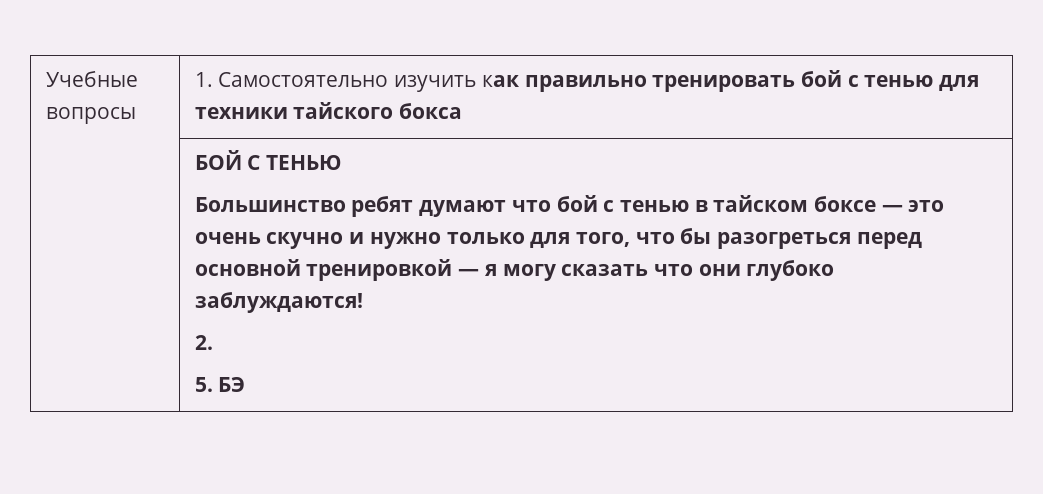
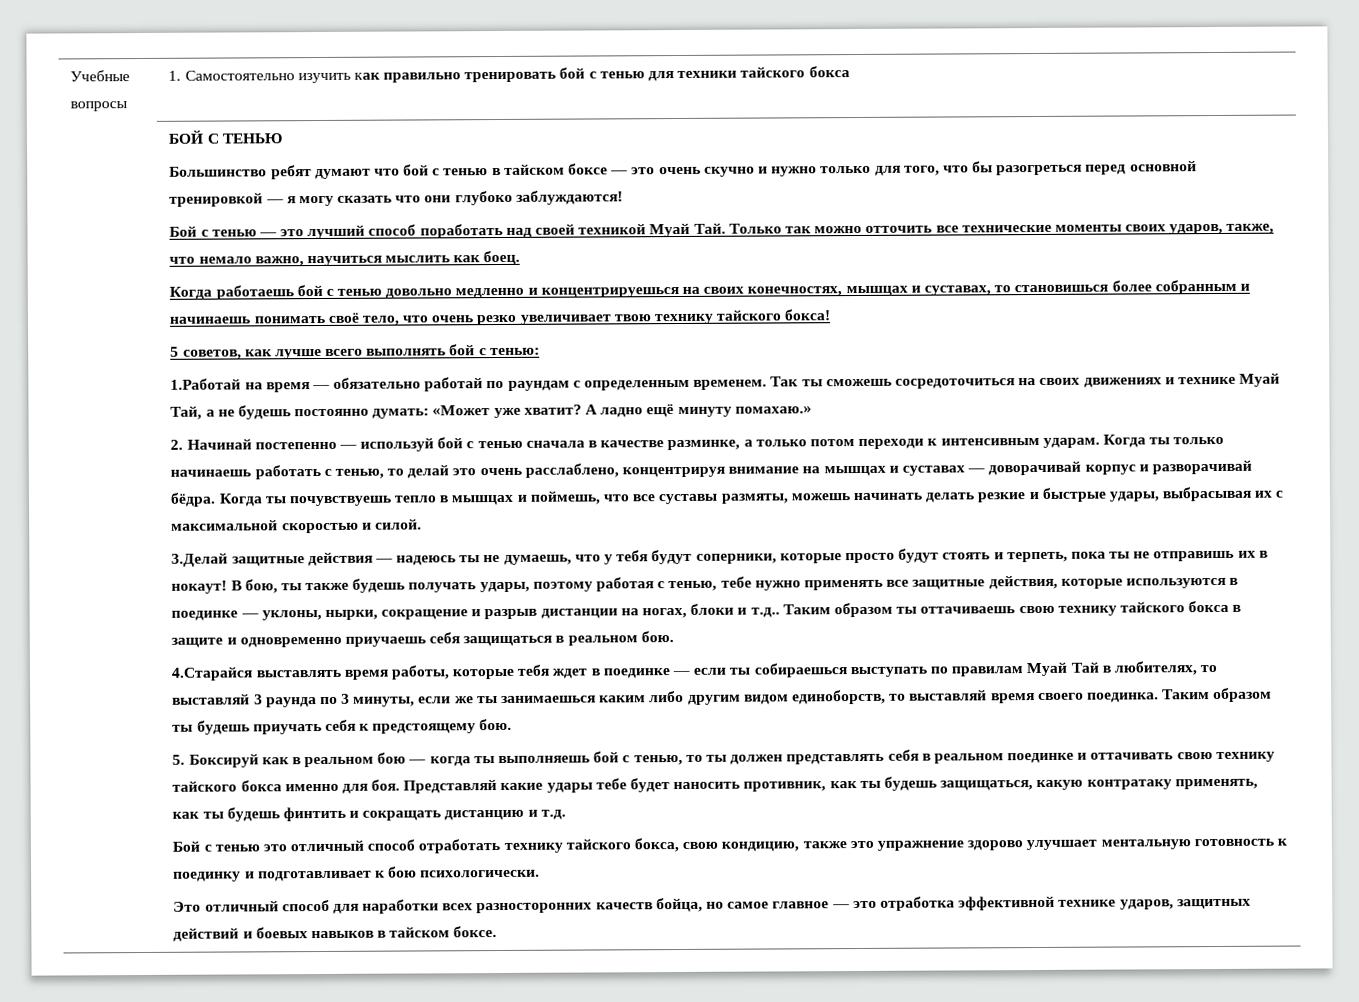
[194,335,213,350] [194,377,246,392] 2. // 5. БЭ -> [169,222,1275,240] [169,250,521,267] [169,279,1250,300] [169,309,831,326] [170,344,540,360] [170,372,1281,393] [170,404,812,420] [170,434,1225,452] [170,459,1252,480] [170,486,1284,507] [171,518,422,534] [171,548,1268,567] [171,574,1239,594] [171,600,1242,621] [171,631,674,648] [171,661,1218,681] [172,687,1273,708] [172,718,513,735] [172,749,1275,768] [172,776,1258,794] [172,806,566,822] [172,838,1287,854] [173,866,541,882] [173,895,1251,914] [173,926,498,942] Бой с тенью — это лучший способ поработать над своей техникой Муай Тай. Только так можно отточить все технические моменты своих ударов, также, что немало важно, научиться мыслить как боец. // Когда работаешь бой с тенью довольно медленно и концентрируешься на своих конечностях, мышцах и суставах, то становишься более собранным и начинаешь понимать своё тело, что очень резко увеличивает твою технику тайского бокса! // 5 советов, как лучше всего выполнять бой с тенью: // 1.Работай на время — обязательно работай по раундам с определенным временем. Так ты сможешь сосредоточиться на своих движениях и технике Муай Тай, а не будешь постоянно думать: «Может уже хватит? А ладно ещё минуту помахаю.» // 2. Начинай постепенно — используй бой с тенью сначала в качестве разминке, а только потом переходи к интенсивным ударам. Когда ты только начинаешь работать с тенью, то делай это очень расслаблено, концентрируя внимание на мышцах и суставах — доворачивай корпус и разворачивай бёдра. Когда ты почувствуешь тепло в мышцах и поймешь, что все суставы размяты, можешь начинать делать резкие и быстрые удары, выбрасывая их с максимальной скоростью и силой. // 3.Делай защитные действия — надеюсь ты не думаешь, что у тебя будут соперники, которые просто будут стоять и терпеть, пока ты не отправишь их в нокаут! В бою, ты также будешь получать удары, поэтому работая с тенью, тебе нужно применять все защитные действия, которые используются в поединке — уклоны, нырки, сокращение и разрыв дистанции на ногах, блоки и т.д.. Таким образом ты оттачиваешь свою технику тайского бокса в защите и одновременно приучаешь себя защищаться в реальном бою. // 4.Старайся выставлять время работы, которые тебя ждет в поединке — если ты собираешься выступать по правилам Муай Тай в любителях, то выставляй 3 раунда по 3 минуты, если же ты занимаешься каким либо другим видом единоборств, то выставляй время своего поединка. Таким образом ты будешь приучать себя к предстоящему бою. // 5. Боксируй как в реальном бою — когда ты выполняешь бой с тенью, то ты должен представлять себя в реальном поединке и оттачивать свою технику тайского бокса именно для боя. Представляй какие удары тебе будет наносить противник, как ты будешь защищаться, какую контратаку применять, как ты будешь финтить и сокращать дистанцию и т.д. // Бой с тенью это отличный способ отработать технику тайского бокса, свою кондицию, также это упражнение здорово улучшает ментальную готовность к поединку и подготавливает к бою психологически. // Это отличный способ для наработки всех разносторонних качеств бойца, но самое главное — это отработка эффективной технике ударов, защитных действий и боевых навыков в тайском боксе.

